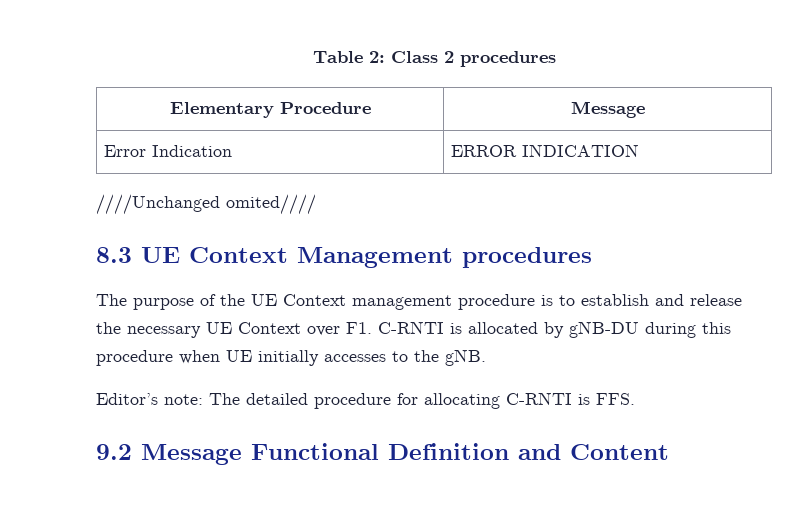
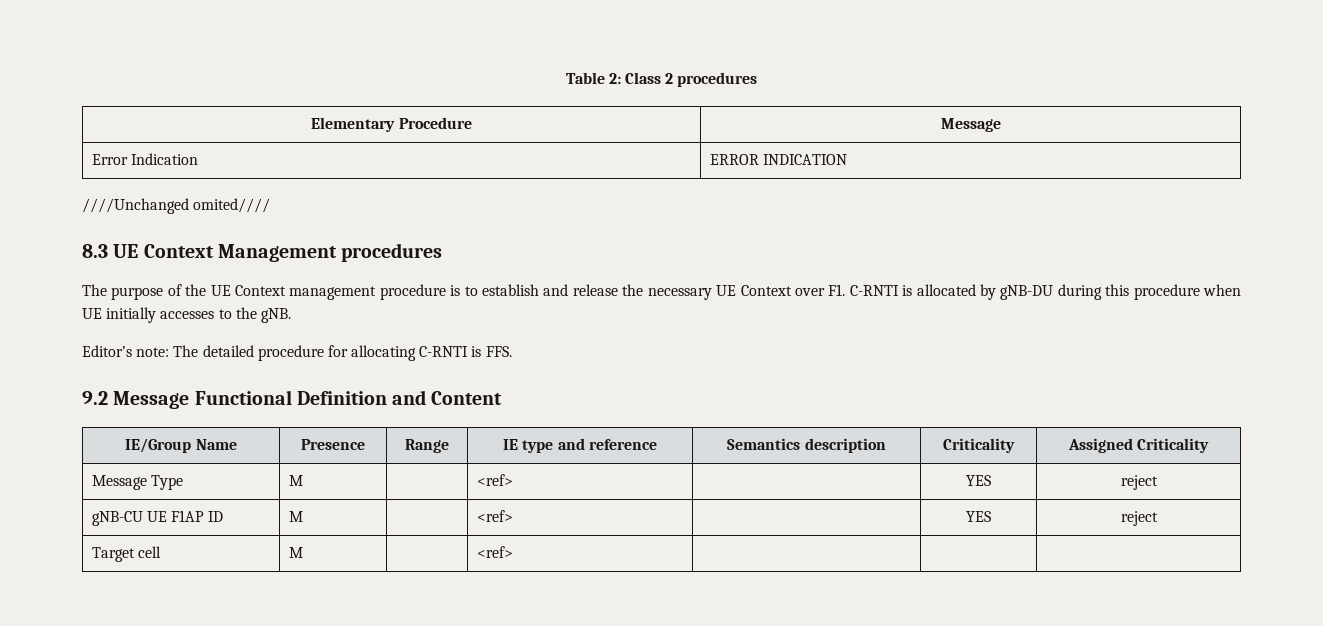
(669, 452) none -> [125,438,237,453] [301,439,365,450] [405,439,449,453] [503,438,657,453] [727,438,886,453] [943,438,1015,453] [1067,438,1210,453] [91,475,183,490] [288,475,303,486] [476,474,513,486] [966,475,991,486] [1120,475,1158,490] [91,510,224,526] [288,511,303,522] [476,510,513,522] [966,511,991,522] [1120,511,1158,526] [91,546,161,562] [288,547,303,558] [476,546,513,558] // IE/Group Name | Presence | Range | IE type and reference | Semantics description | Criticality | Assigned Criticality // Message Type | M | | <ref> | | YES | reject // gNB-CU UE F1AP ID | M | | <ref> | | YES | reject // Target cell | M | | <ref> | | |

